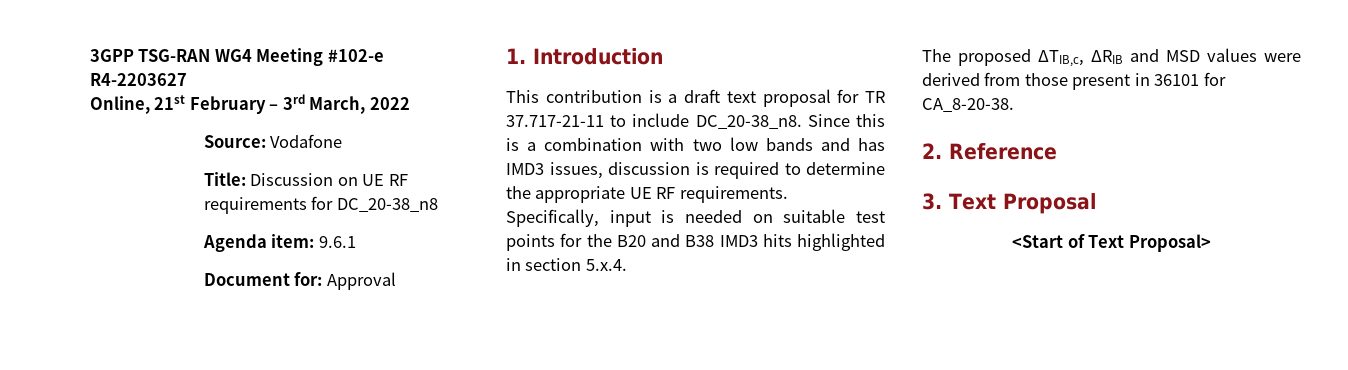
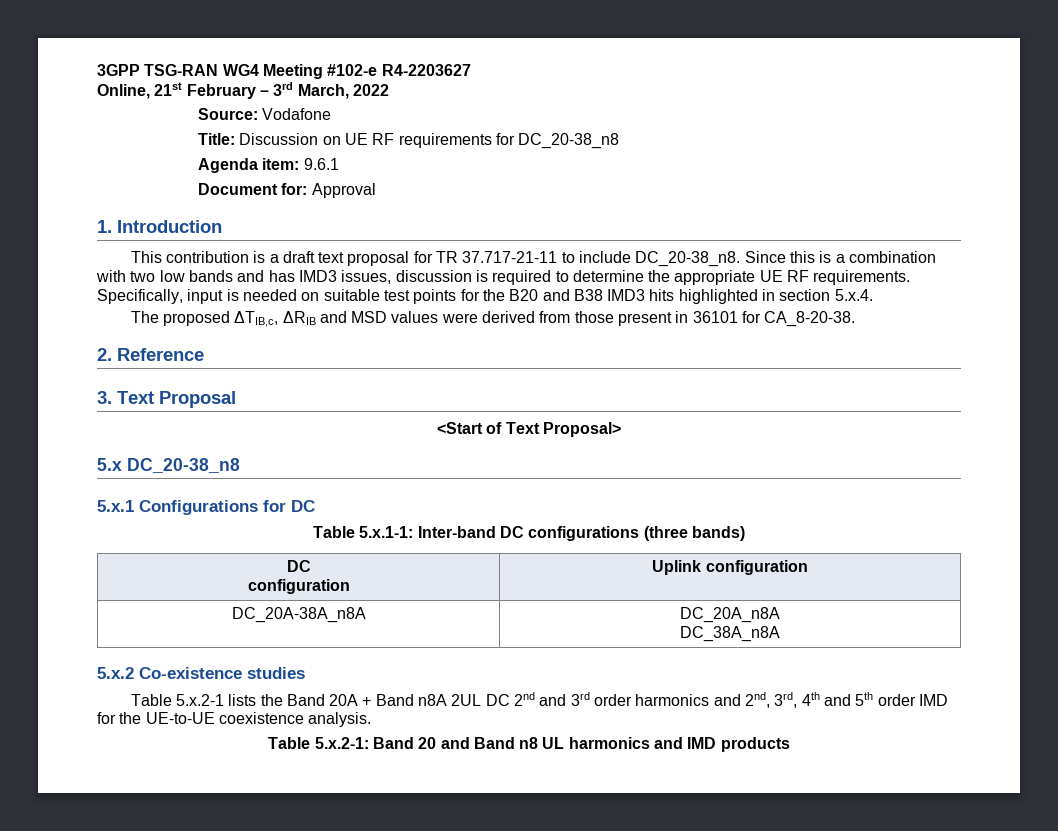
(1211, 243) none -> [97,458,240,473] [97,500,315,515] [313,526,745,541] [286,560,311,572] [247,579,350,594] [652,560,808,575] [231,607,366,623] [679,607,780,623] [679,626,780,642] [97,667,305,679] [130,692,948,708] [97,712,372,727] [268,737,790,752] // 5.x DC_20-38_n8 // 5.x.1 Configurations for DC // Table 5.x.1-1: Inter-band DC configurations (three bands) // DC // configuration | Uplink configuration // DC_20A-38A_n8A | DC_20A_n8A // DC_38A_n8A // 5.x.2 Co-existence studies // Table 5.x.2-1 lists the Band 20A + Band n8A 2UL DC 2nd and 3rd order harmonics and 2nd, 3rd, 4th and 5th order IMD for the UE-to-UE coexistence analysis. // Table 5.x.2-1: Band 20 and Band n8 UL harmonics and IMD products

